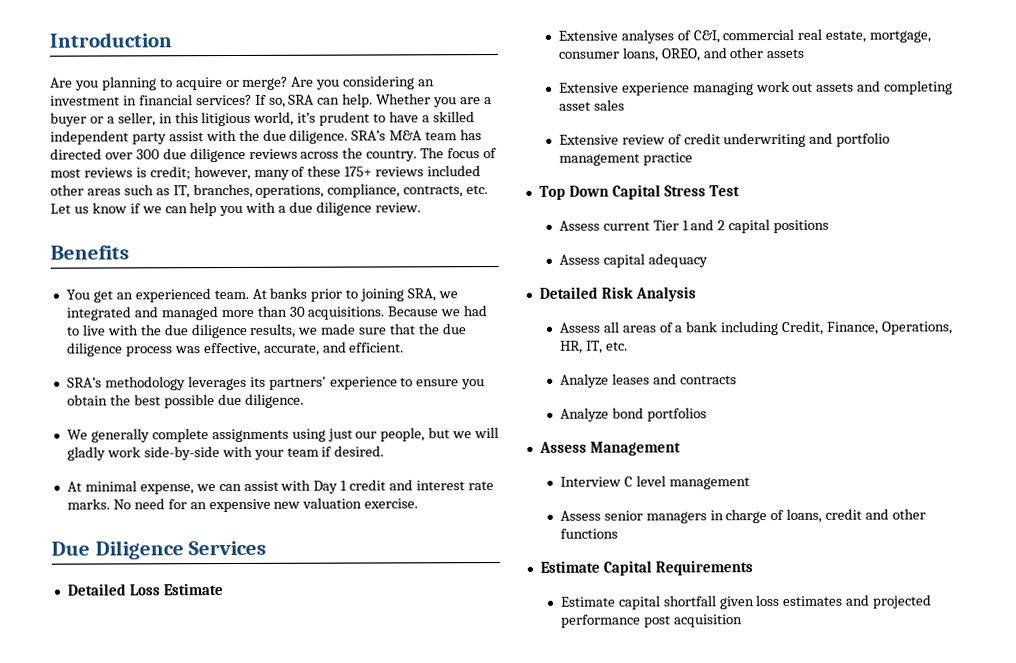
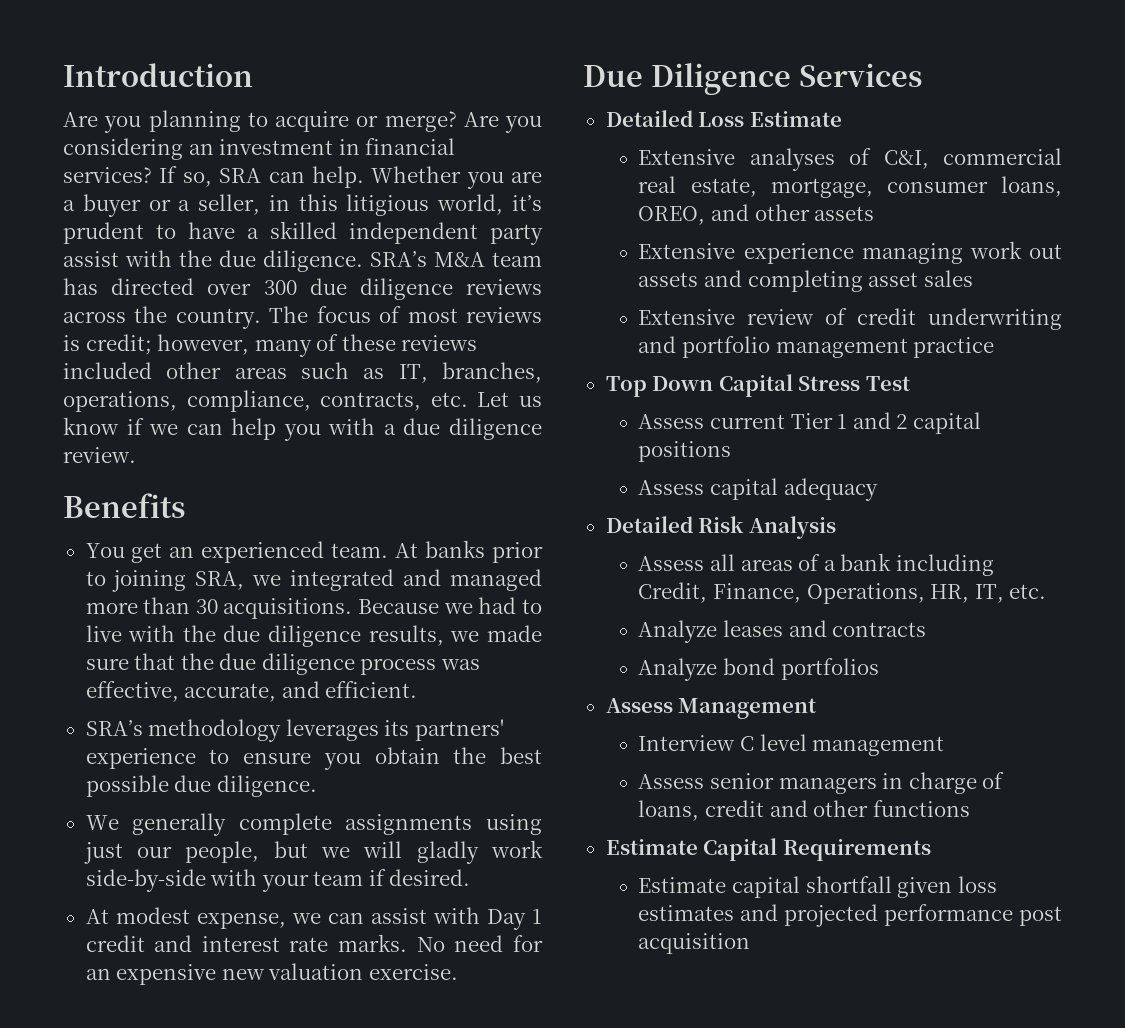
[344,166,373,177] 175+ -> (396, 342) none
[84,480,137,492] minimal -> [115,907,190,924] modest

